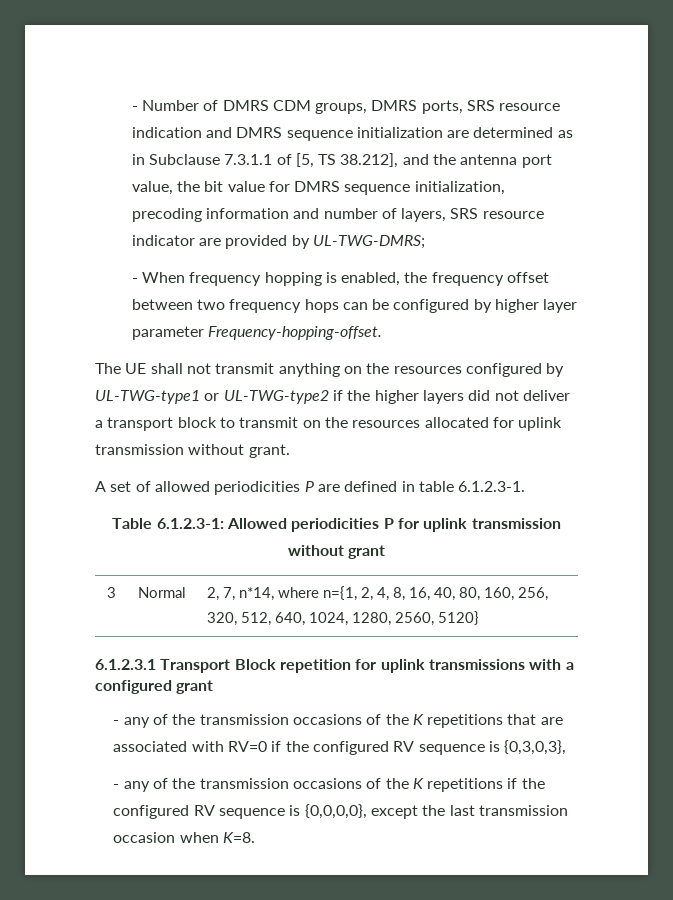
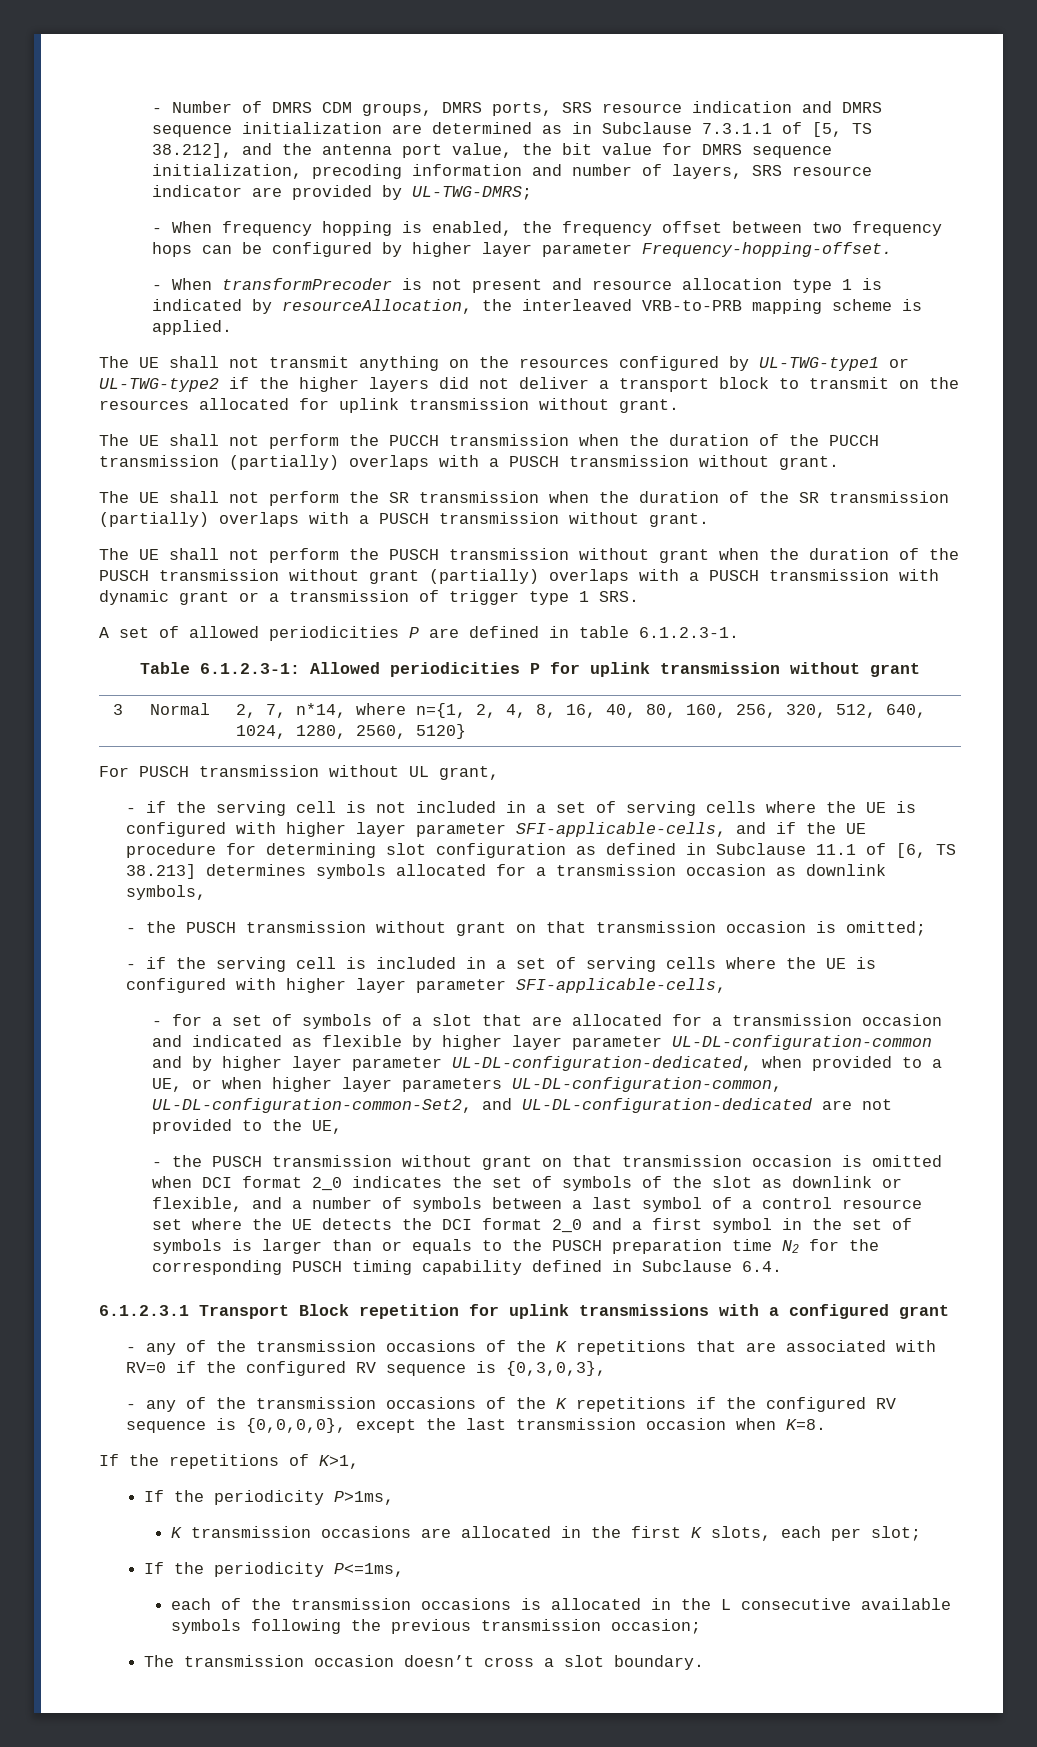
(382, 333) none -> [152,278,883,293] [152,299,923,314] [152,320,233,335] // - When transformPrecoder is not present and resource allocation type 1 is indicated by resourceAllocation, the interleaved VRB-to-PRB mapping scheme is applied.
(290, 451) none -> [99,434,879,449] [99,455,839,470] [99,491,949,506] [99,512,709,527] [99,548,959,563] [99,569,939,584] [99,590,639,605] // The UE shall not perform the PUCCH transmission when the duration of the PUCCH transmission (partially) overlaps with a PUSCH transmission without grant. // The UE shall not perform the SR transmission when the duration of the SR transmission (partially) overlaps with a PUSCH transmission without grant. // The UE shall not perform the PUSCH transmission without grant when the duration of the PUSCH transmission without grant (partially) overlaps with a PUSCH transmission with dynamic grant or a transmission of trigger type 1 SRS.
(479, 618) none -> [99,765,499,780] [125,801,916,816] [125,822,866,837] [125,843,956,858] [125,864,886,879] [125,885,206,900] [125,921,926,936] [125,957,876,972] [125,978,726,993] [152,1014,943,1029] [152,1035,933,1050] [152,1056,943,1071] [152,1077,783,1092] [152,1098,893,1113] [152,1119,343,1134] [152,1155,943,1170] [152,1176,903,1191] [152,1197,923,1212] [152,1218,913,1233] [152,1239,880,1254] [152,1260,783,1275] // For PUSCH transmission without UL grant, // - if the serving cell is not included in a set of serving cells where the UE is configured with higher layer parameter SFI-applicable-cells, and if the UE procedure for determining slot configuration as defined in Subclause 11.1 of [6, TS 38.213] determines symbols allocated for a transmission occasion as downlink symbols, // - the PUSCH transmission without grant on that transmission occasion is omitted; // - if the serving cell is included in a set of serving cells where the UE is configured with higher layer parameter SFI-applicable-cells, // - for a set of symbols of a slot that are allocated for a transmission occasion and indicated as flexible by higher layer parameter UL-DL-configuration-common and by higher layer parameter UL-DL-configuration-dedicated, when provided to a UE, or when higher layer parameters UL-DL-configuration-common, UL-DL-configuration-common-Set2, and UL-DL-configuration-dedicated are not provided to the UE, // - the PUSCH transmission without grant on that transmission occasion is omitted when DCI format 2_0 indicates the set of symbols of the slot as downlink or flexible, and a number of symbols between a last symbol of a control resource set where the UE detects the DCI format 2_0 and a first symbol in the set of symbols is larger than or equals to the PUSCH preparation time N2 for the corresponding PUSCH timing capability defined in Subclause 6.4.
(255, 837) none -> [99,1454,359,1469] [143,1490,394,1505] [170,1526,921,1541] [143,1562,404,1577] [170,1598,951,1610] [170,1619,701,1634] [143,1655,704,1670] // If the repetitions of K>1, // If the periodicity P>1ms, // K transmission occasions are allocated in the first K slots, each per slot; // If the periodicity P<=1ms, // each of the transmission occasions is allocated in the L consecutive available symbols following the previous transmission occasion; // The transmission occasion doesn’t cross a slot boundary.

